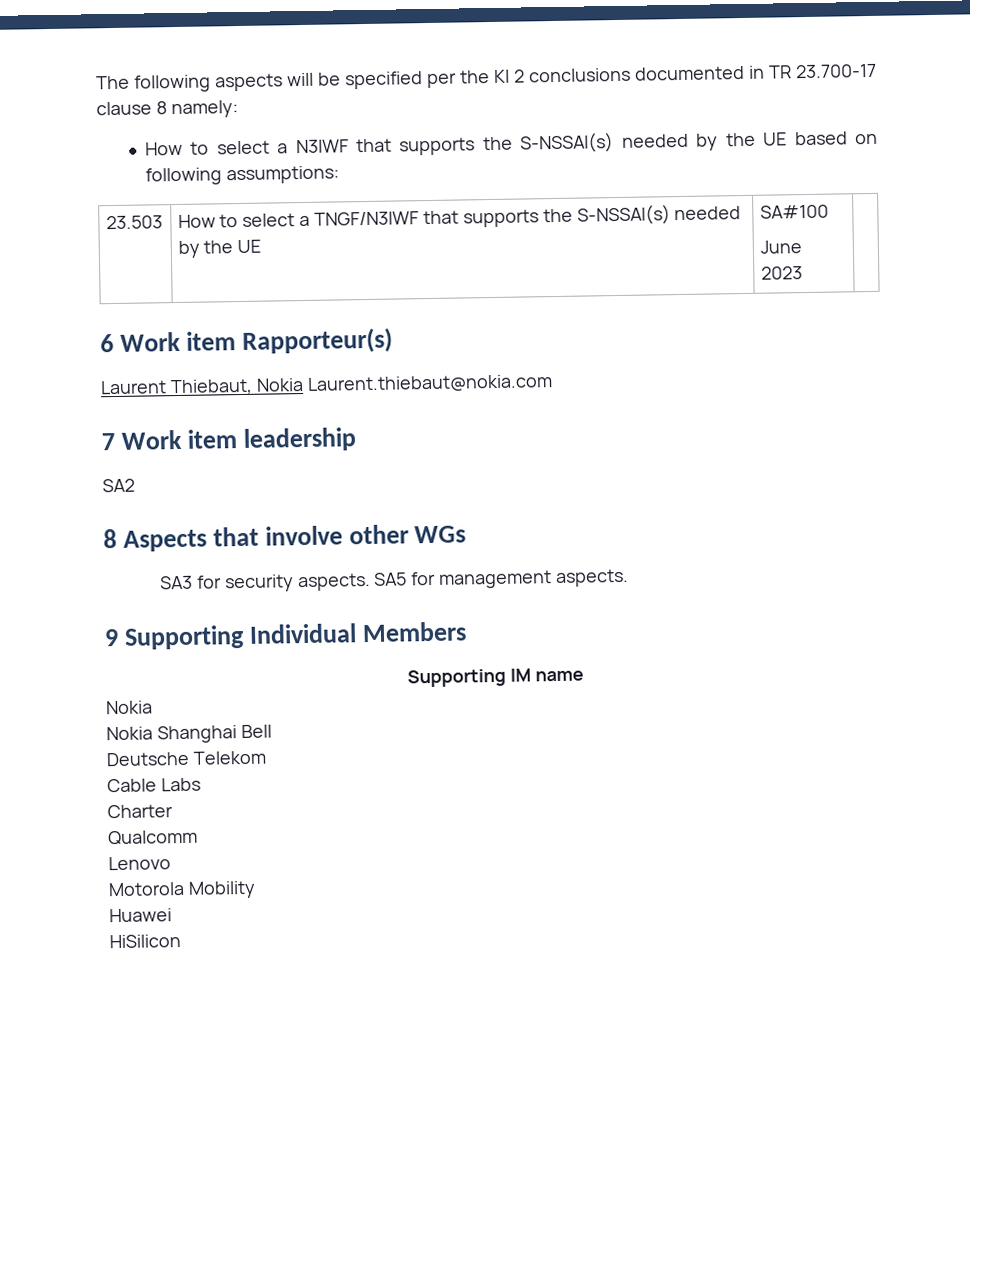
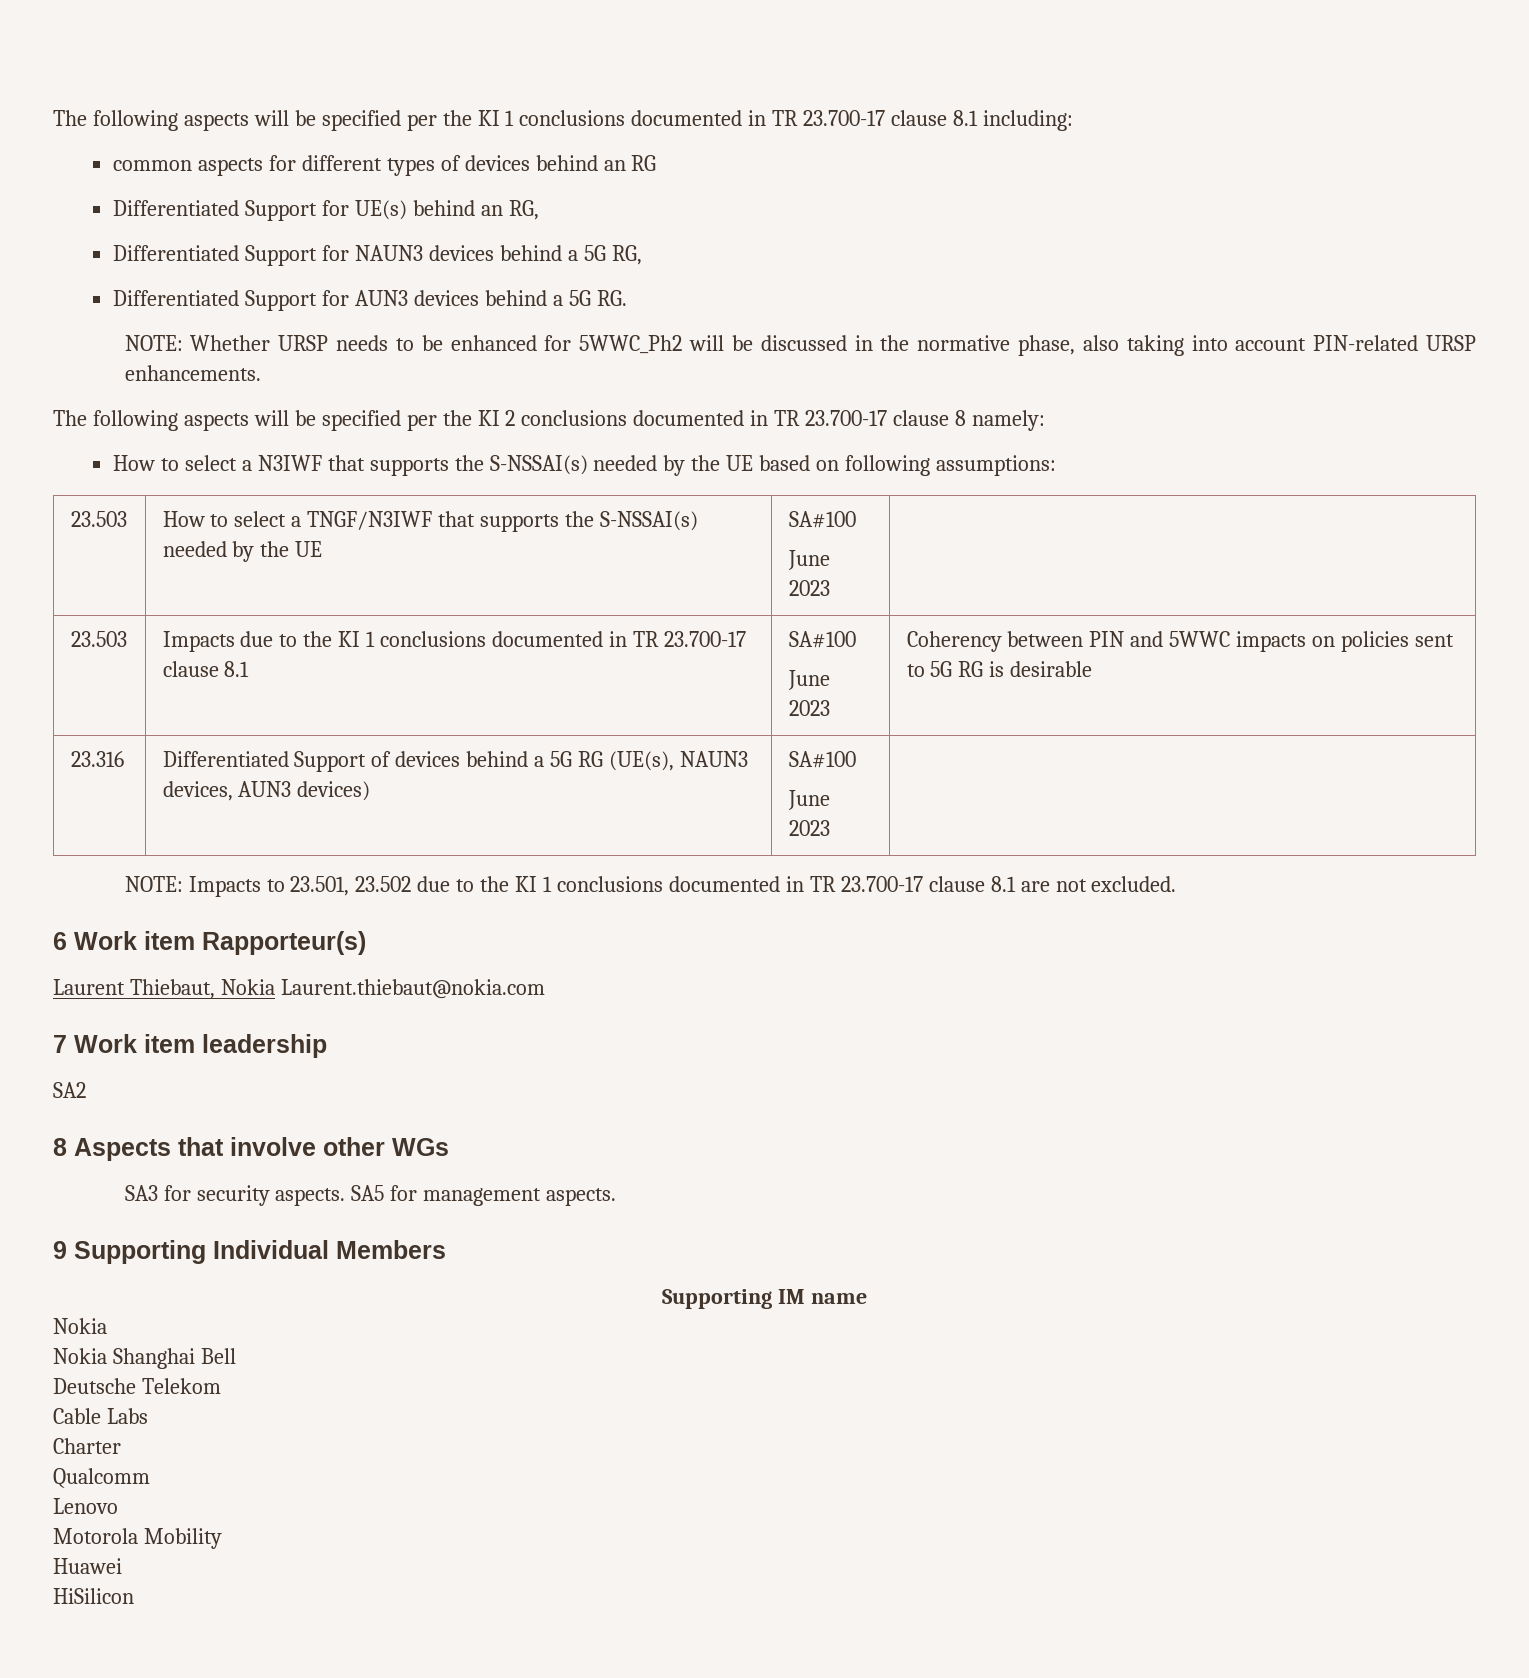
[96,69,510,93] The following aspects will be specified per the KI -> [53,110,1073,131] [113,155,657,176] [113,200,539,221] [113,245,642,266] [113,290,627,311] [124,335,1476,356] [124,365,261,381] [53,410,500,431] The following aspects will be specified per the KI 1 conclusions documented in TR 23.700-17 clause 8.1 including: // common aspects for different types of devices behind an RG // Differentiated Support for UE(s) behind an RG, // Differentiated Support for NAUN3 devices behind a 5G RG, // Differentiated Support for AUN3 devices behind a 5G RG. // NOTE: Whether URSP needs to be enhanced for 5WWC_Ph2 will be discussed in the normative phase, also taking into account PIN-related URSP enhancements. // The following aspects will be specified per the KI
(803, 273) none -> [70,631,127,647] [162,631,746,652] [162,661,250,677] [788,631,856,648] [787,670,830,690] [788,700,830,716] [906,631,1455,652] [906,661,1093,677] [70,751,124,767] [162,751,748,772] [162,781,371,801] [788,751,856,768] [787,790,830,810] [788,820,830,836] [124,876,1177,897] // 23.503 | Impacts due to the KI 1 conclusions documented in TR 23.700-17 clause 8.1 | SA#100 // June 2023 | Coherency between PIN and 5WWC impacts on policies sent to 5G RG is desirable // 23.316 | Differentiated Support of devices behind a 5G RG (UE(s), NAUN3 devices, AUN3 devices) | SA#100 // June 2023 | // NOTE: Impacts to 23.501, 23.502 due to the KI 1 conclusions documented in TR 23.700-17 clause 8.1 are not excluded.

